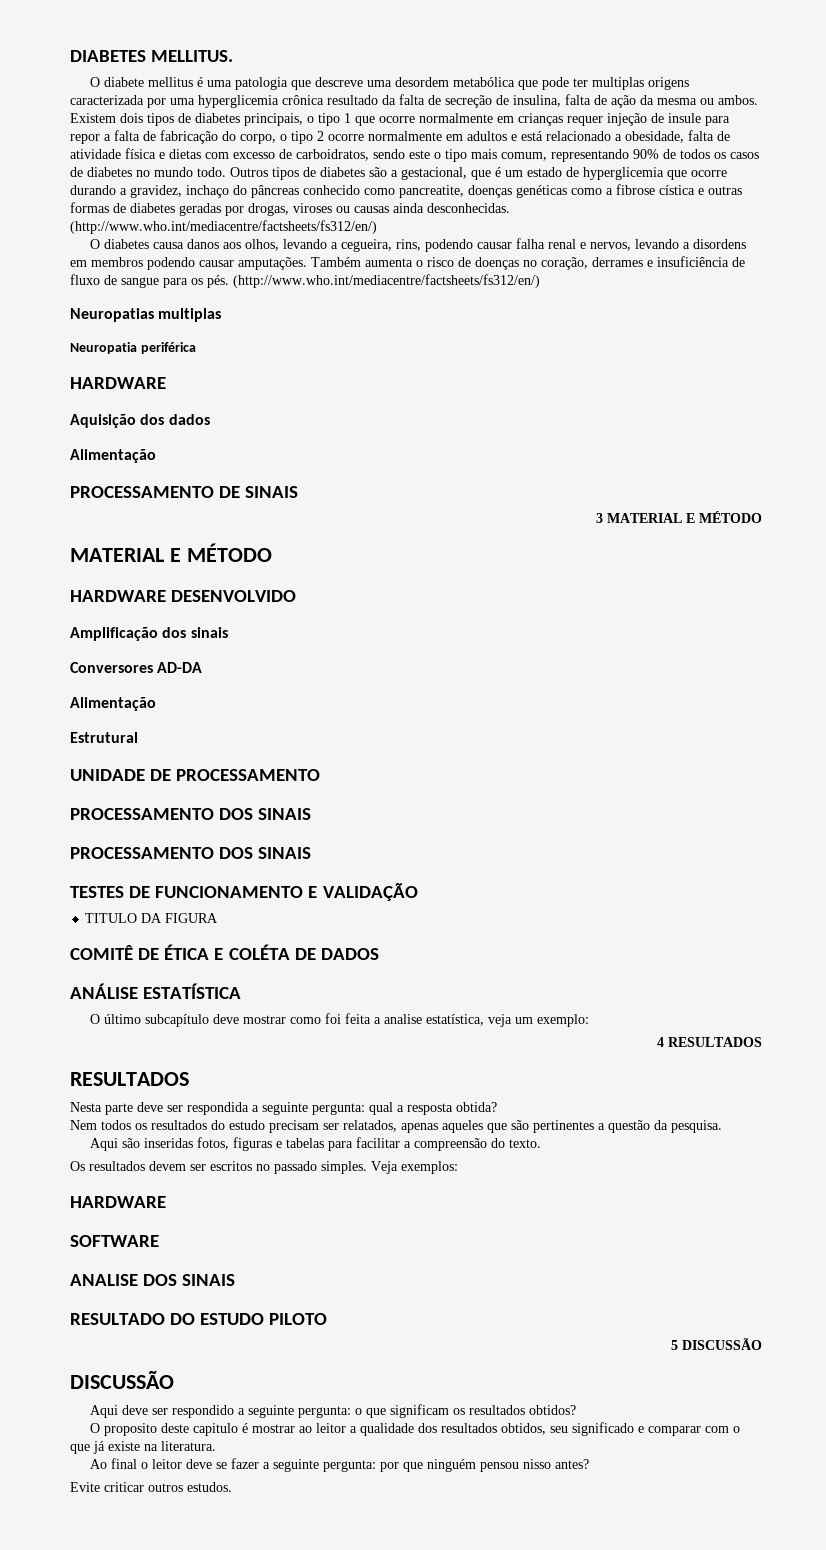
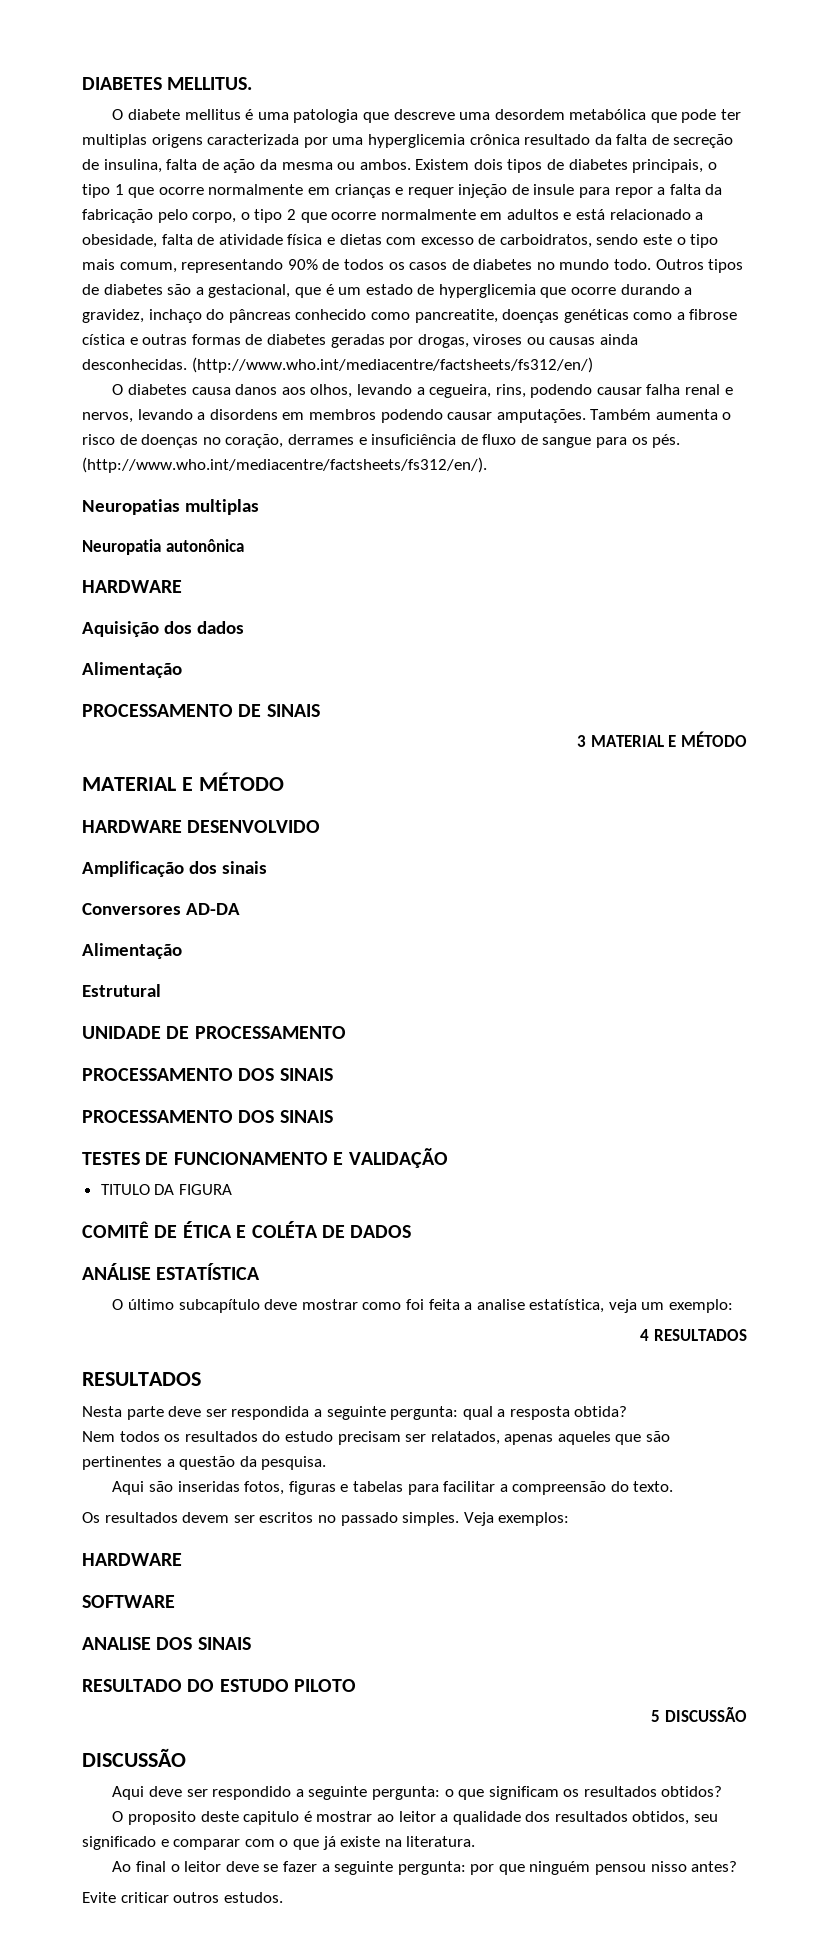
(563, 119) none -> [395,187,404,195] e
[143,130,236,144] de fabricação do -> [705,184,723,195] [82,209,188,223] da fabricação pelo
(324, 136) none -> [300,212,327,223] que
[233,274,540,288] (http://www.who.int/mediacentre/factsheets/fs312/en/) -> [82,457,487,473] (http://www.who.int/mediacentre/factsheets/fs312/en/).
[140,342,196,354] periférica -> [165,539,244,552] autonônica

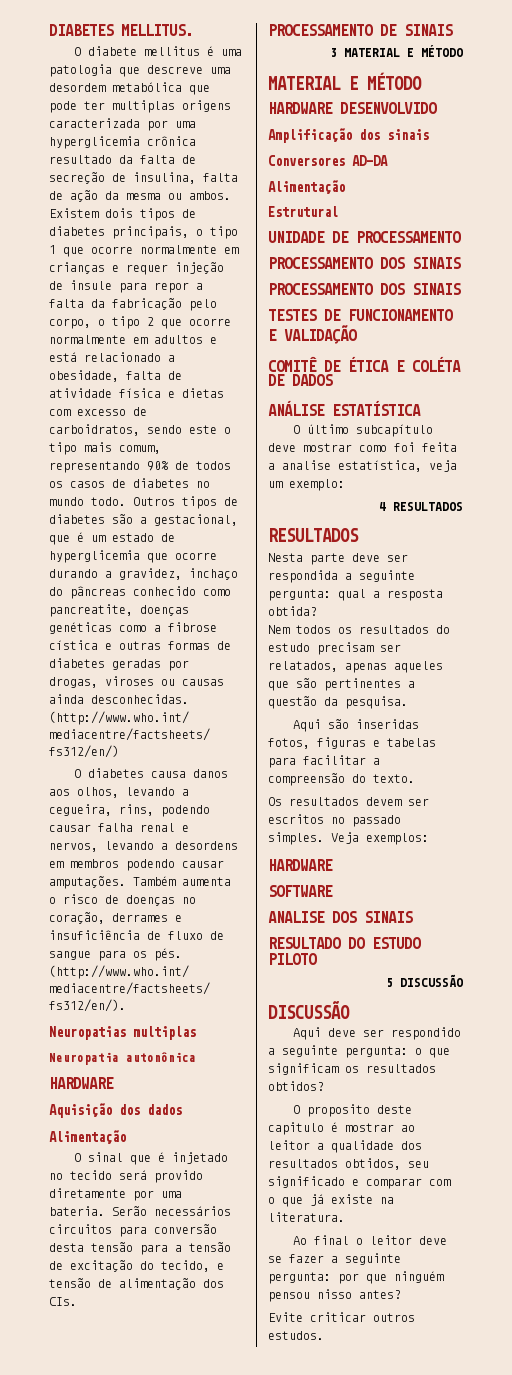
[209,409,278,420] disordens -> [175,841,238,850] desordens
(182, 670) none -> [73,1152,228,1165] [49,1170,203,1183] [49,1188,182,1201] [49,1206,231,1216] [49,1224,217,1237] [49,1242,231,1255] [49,1260,224,1272] [49,1278,224,1290] [49,1297,77,1306] // O sinal que é injetado no tecido será provido diretamente por uma bateria. Serão necessários circuitos para conversão desta tensão para a tensão de excitação do tecido, e tensão de alimentação dos CIs.
[100,1184,232,1195] // TITULO DA FIGURA -> (357, 334) none

